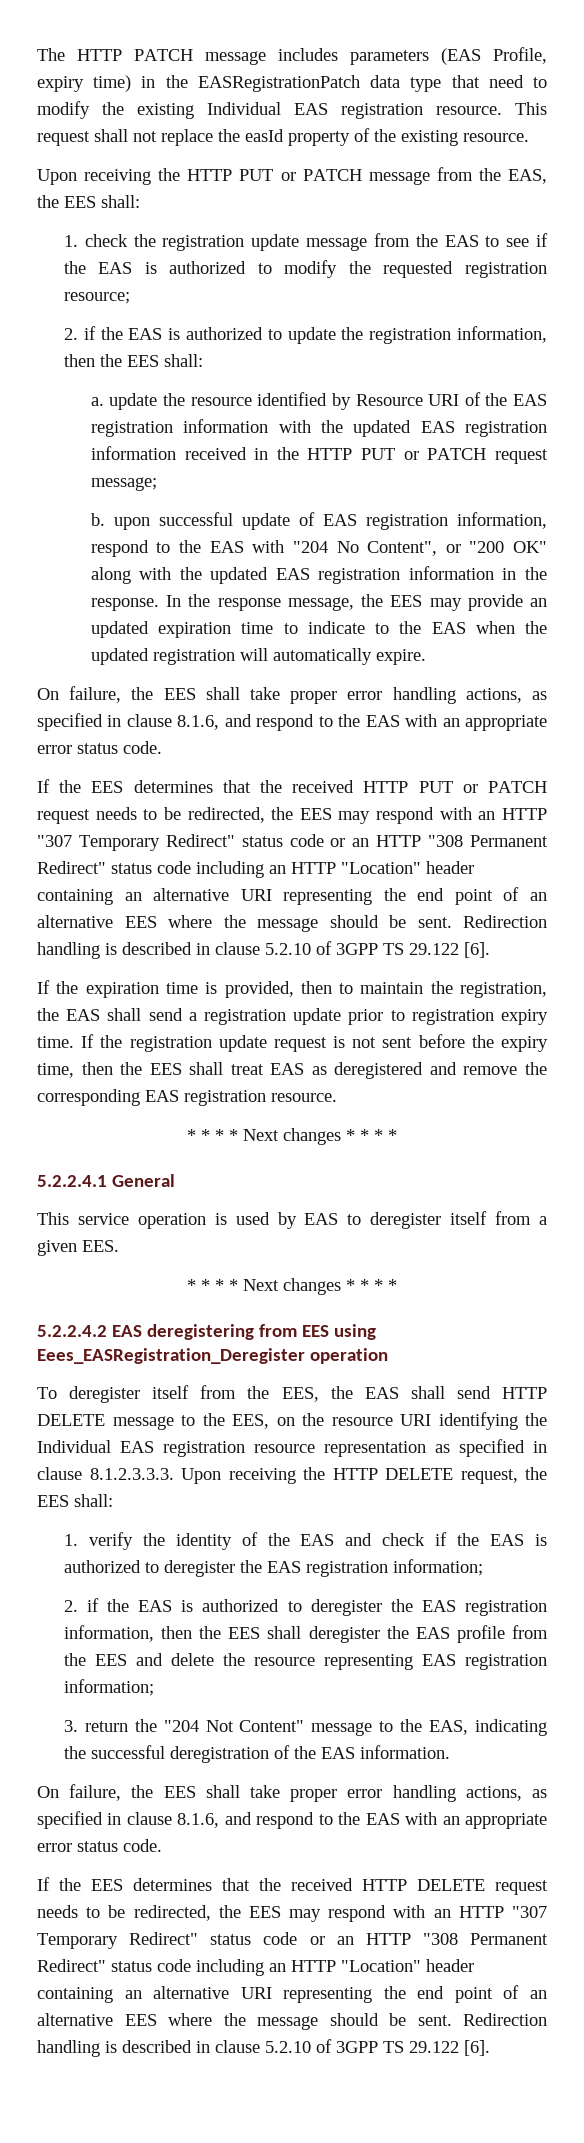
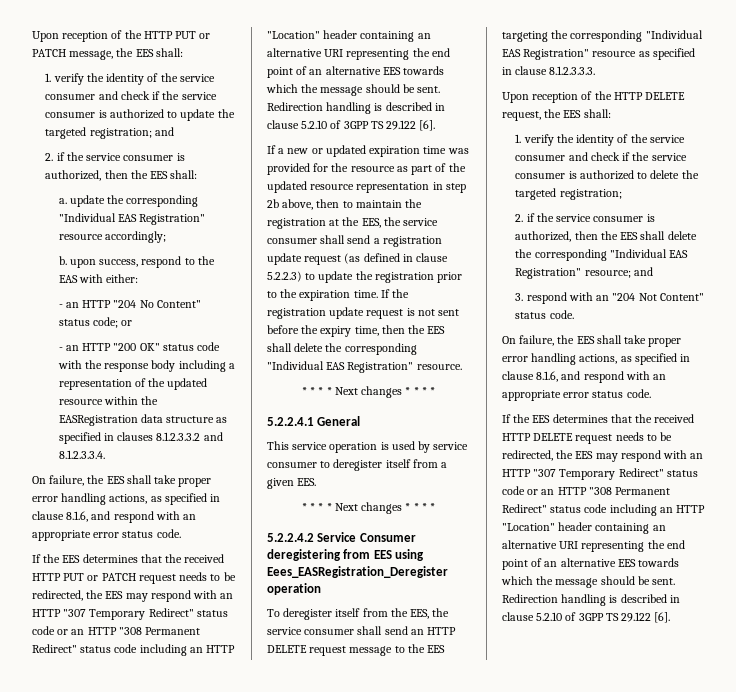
[37,47,547,65] [37,75,547,92] [37,101,547,119] [37,128,529,146] [37,167,548,185] [37,195,140,208] [63,233,548,251] [63,260,547,278] [63,292,130,304] [63,326,163,340] The HTTP PATCH message includes parameters (EAS Profile, expiry time) in the EASRegistrationPatch data type that need to modify the existing Individual EAS registration resource. This request shall not replace the easId property of the existing resource. // Upon receiving the HTTP PUT or PATCH message from the EAS, the EES shall: // 1. check the registration update message from the EAS to see if the EAS is authorized to modify the requested registration resource; // 2. if the EAS -> [32,30,211,42] [32,48,183,60] [45,73,215,85] [45,91,217,100] [45,112,96,118] Upon reception of the HTTP PUT or PATCH message, the EES shall: // 1. verify the identity of the service consumer and check if the service consumer
[369,326,547,344] registration information, -> [45,127,174,139] [45,152,185,161] [45,170,102,181] targeted registration; and // 2. if the service consumer is authorized,
[190,392,547,410] [90,419,547,437] [90,446,548,464] [90,477,157,491] [90,512,547,530] [90,540,547,557] [90,566,547,584] [90,594,547,611] [90,621,547,638] [90,648,426,665] resource identified by Resource URI of the EAS registration information with the updated EAS registration information received in the HTTP PUT or PATCH request message; // b. upon successful update of EAS registration information, respond to the EAS with "204 No Content", or "200 OK" along with the updated EAS registration information in the response. In the response message, the EES may provide an updated expiration time to indicate to the EAS when the updated registration will automatically expire. -> [126,195,199,207] [58,213,206,225] [58,231,167,243] [58,256,215,268] [58,274,139,283] [58,300,201,308] [58,317,133,328] [58,342,221,351] [57,360,235,372] [58,378,208,390] [58,396,159,405] [58,414,228,426] [58,432,223,444] [58,450,105,459] corresponding "Individual EAS Registration" resource accordingly; // b. upon success, respond to the EAS with either: // - an HTTP "204 No Content" status code; or // - an HTTP "200 OK" status code with the response body including a representation of the updated resource within the EASRegistration data structure as specified in clauses 8.1.2.3.3.2 and 8.1.2.3.3.4.
[318,714,400,727] to the EAS -> (154, 517) none
[168,915,212,928] where -> [403,66,445,75] [266,84,298,93] towards which
[56,981,547,998] [37,1008,101,1021] the expiration time is provided, then to maintain the registration, the EAS -> [278,145,469,157] [267,163,466,175] [267,181,466,193] [267,199,423,210] [267,217,439,229] [267,238,317,244] a new or updated expiration time was provided for the resource as part of the updated resource representation in step 2b above, then to maintain the registration at the EES, the service consumer
[348,1009,548,1025] prior to registration expiry -> [304,253,449,265] [267,271,463,283] [267,289,351,301] request (as defined in clause 5.2.2.3) to update the registration prior to the expiration
[230,1062,547,1079] [37,1089,266,1106] treat EAS as deregistered and remove the corresponding EAS registration -> [294,343,417,355] [267,361,414,373] delete the corresponding "Individual EAS Registration"
[304,1213,339,1225] EAS -> [433,442,469,450] [267,462,317,468] service consumer
[111,1325,142,1337] EAS -> [317,532,416,542] Service Consumer
[364,1386,548,1399] [37,1412,547,1430] [37,1440,426,1457] EAS shall send HTTP DELETE message to the EES, on the resource URI identifying the Individual EAS registration resource representation -> [267,626,457,635] [267,644,446,656] [502,30,703,42] [502,49,637,60] service consumer shall send an HTTP DELETE request message to the EES targeting the corresponding "Individual EAS Registration" resource
[181,1468,296,1484] Upon receiving -> [502,91,593,103] // Upon reception of
[300,1532,547,1546] [63,1559,483,1577] [63,1598,547,1616] [63,1625,548,1643] [63,1653,547,1670] [63,1679,154,1696] [63,1719,547,1736] [63,1745,450,1763] EAS and check if the EAS is authorized to deregister the EAS registration information; // 2. if the EAS is authorized to deregister the EAS registration information, then the EES shall deregister the EAS profile from the EES and delete the resource representing EAS registration information; // 3. return the "204 Not Content" message to the EAS, indicating the successful deregistration of the EAS information. -> [649,135,685,143] [515,152,687,161] [515,170,699,180] [515,188,622,200] [515,213,655,222] [515,231,697,242] [515,249,689,261] [515,267,653,279] [515,292,704,304] [515,310,574,319] service consumer and check if the service consumer is authorized to delete the targeted registration; // 2. if the service consumer is authorized, then the EES shall delete the corresponding "Individual EAS Registration" resource; and // 3. respond with an "204 Not Content" status code.
[318,1812,400,1825] to the EAS -> (624, 377) none
[168,2013,212,2026] where -> [638,558,680,567] [501,576,533,585] towards which

